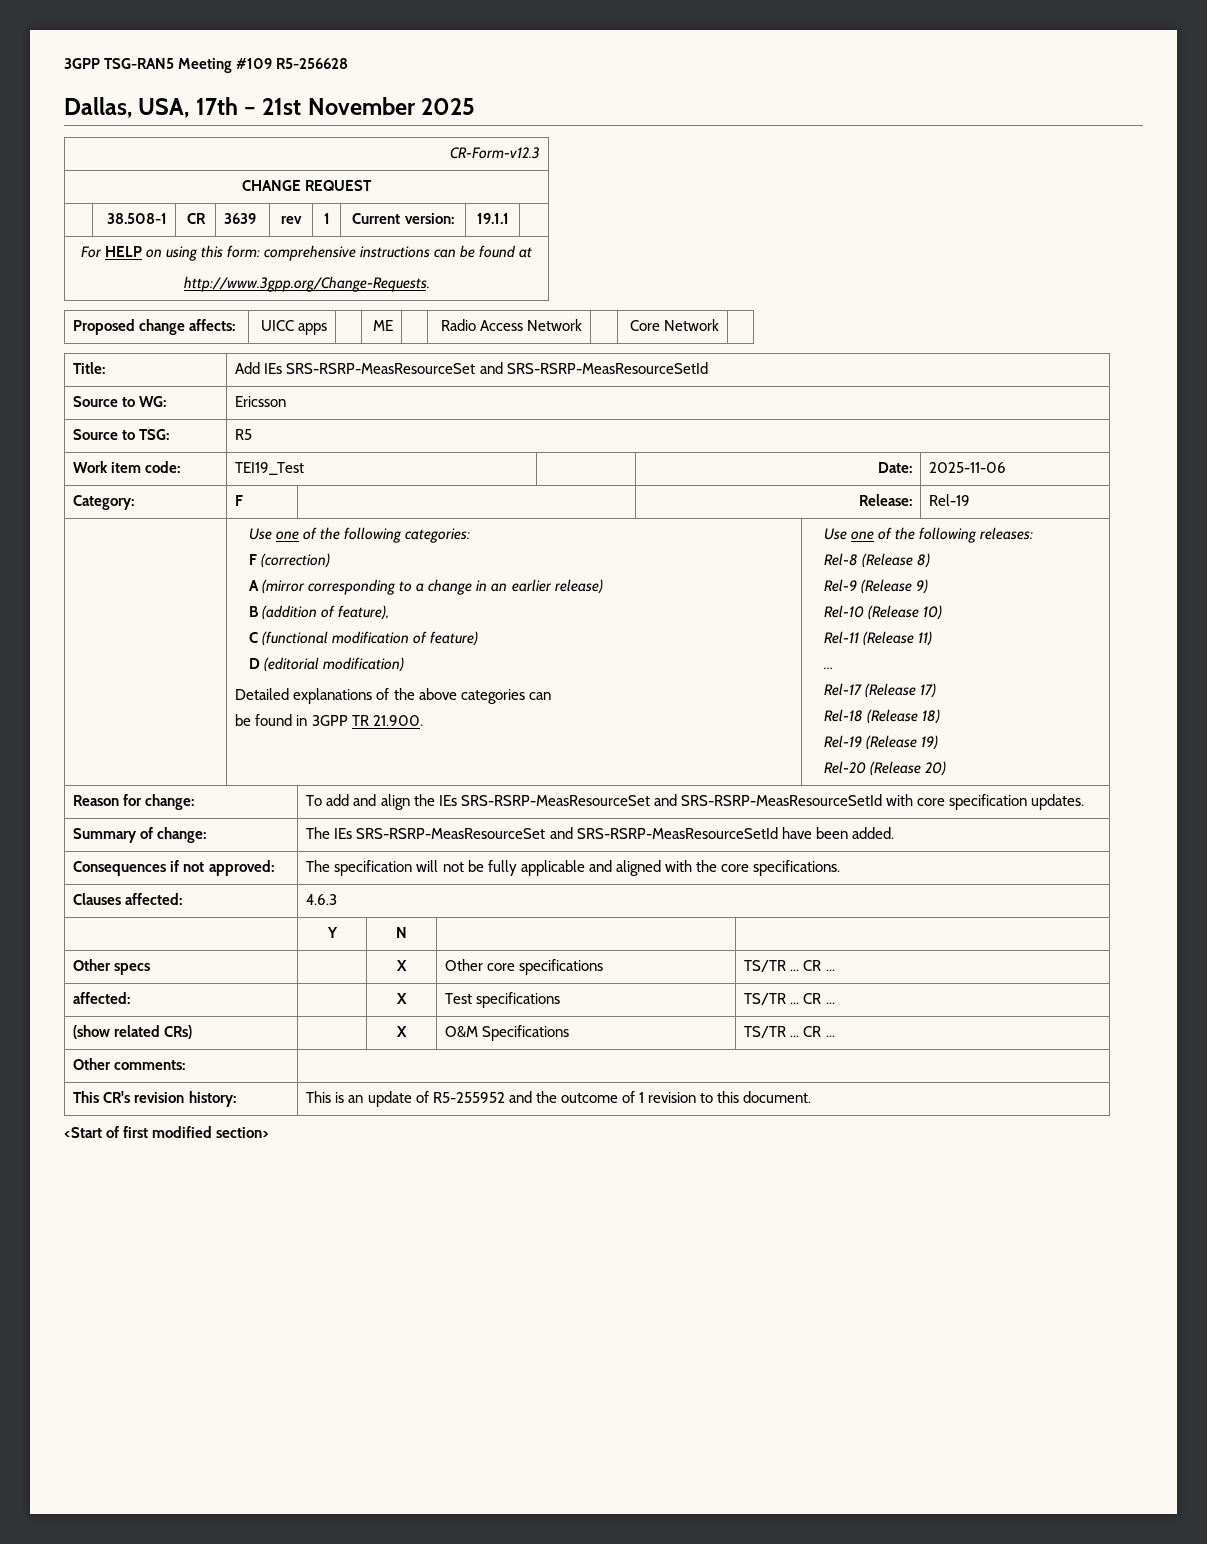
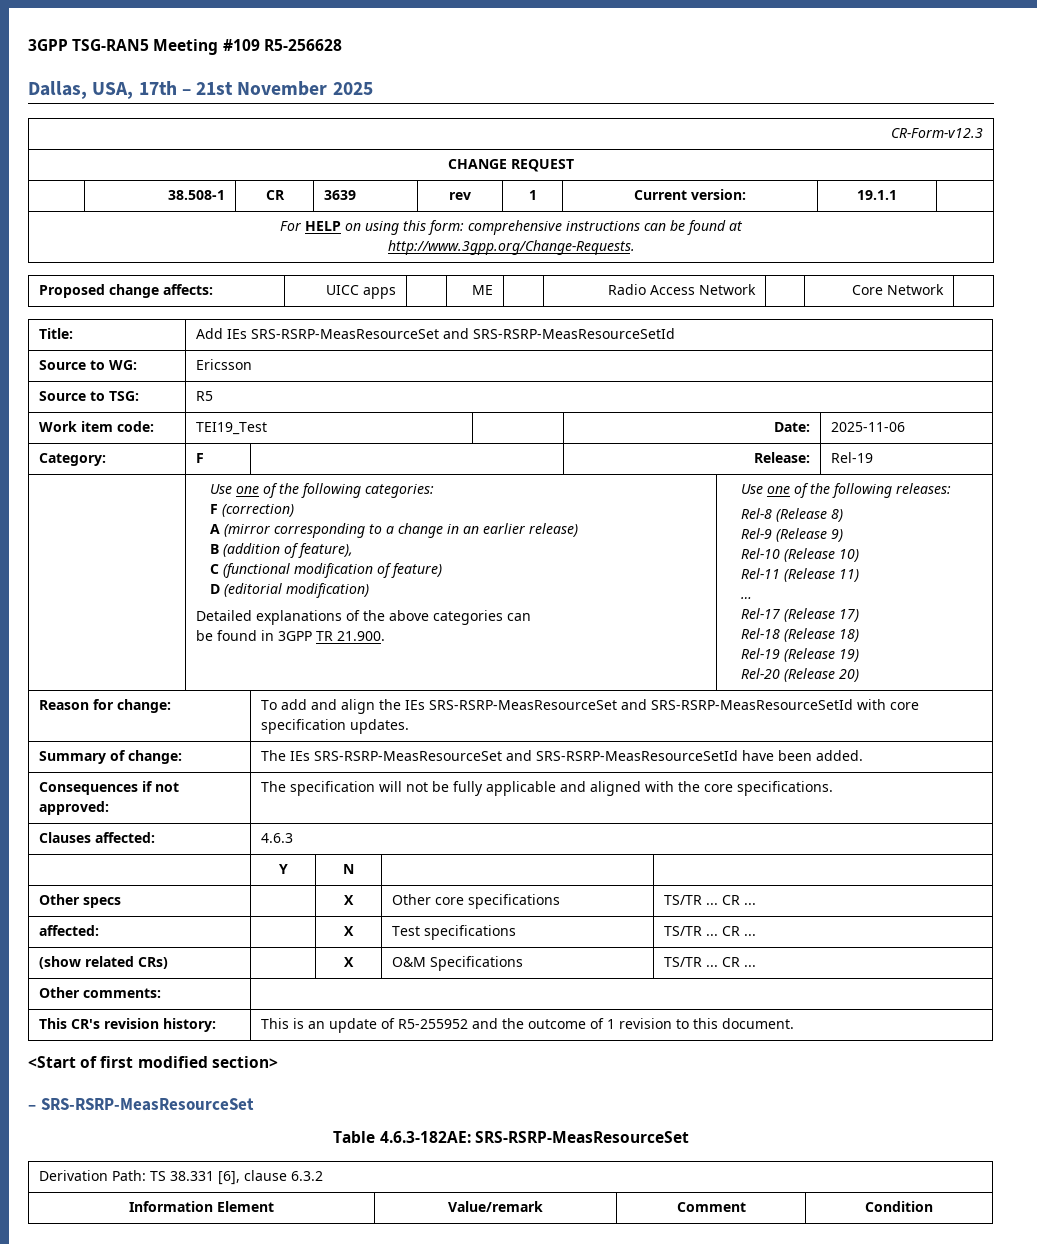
(270, 1132) none -> [28,1098,254,1111] [333,1131,689,1143] [39,1170,324,1185] [129,1201,274,1212] [448,1201,543,1212] [676,1202,746,1212] [865,1201,933,1212] // – SRS-RSRP-MeasResourceSet // Table 4.6.3-182AE: SRS-RSRP-MeasResourceSet // Derivation Path: TS 38.331 [6], clause 6.3.2 // Information Element | Value/remark | Comment | Condition

